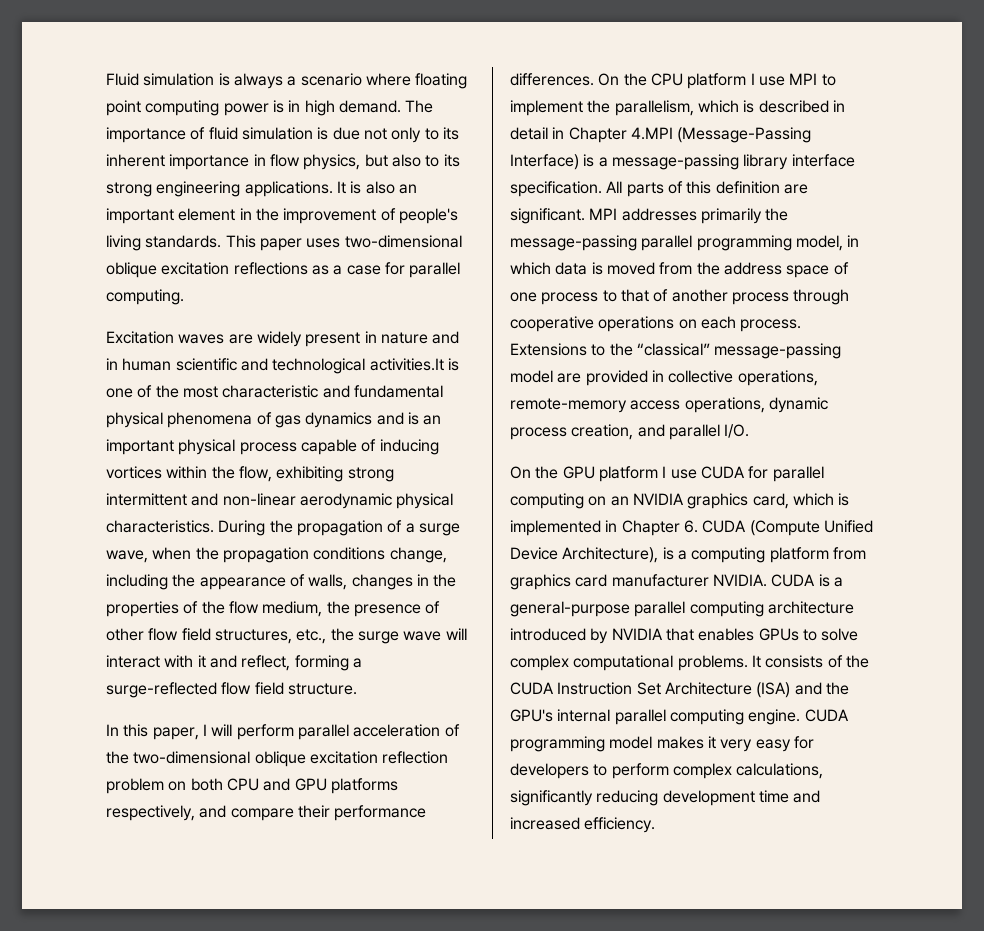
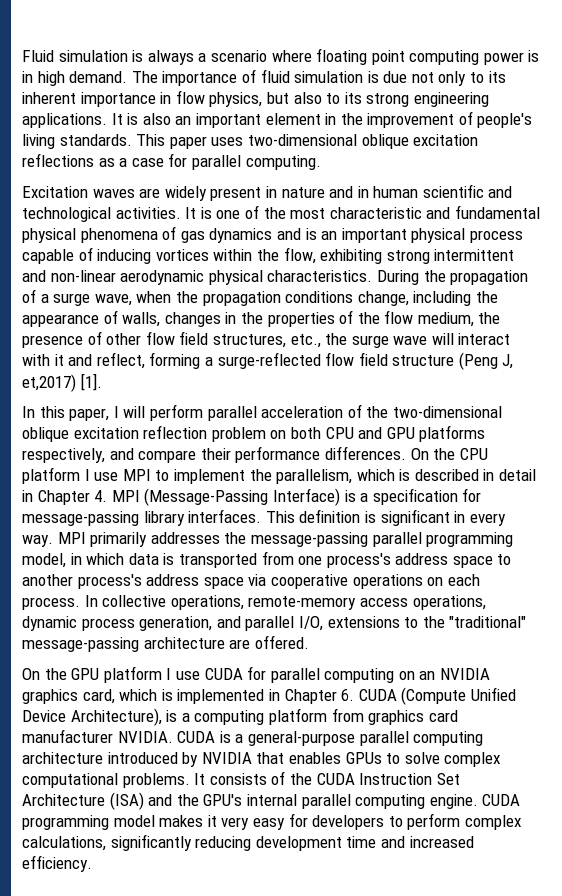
[369,358,444,371] activities.It -> [115,207,197,219] activities. It
[287,683,357,695] structure. -> [392,352,514,370] [22,373,102,392] structure (Peng J, et,2017) [1].
[630,127,673,140] 4.MPI -> [94,490,140,502] 4. MPI
[611,154,855,170] [510,181,808,197] [510,208,762,224] message-passing library interface specification. All parts of this definition are significant. MPI addresses primarily -> [372,488,482,505] [22,509,506,526] [22,532,220,547] specification for message-passing library interfaces. This definition is significant in every way. MPI primarily addresses
[606,262,849,278] [510,289,850,305] moved from the address space of one process to that of another process through -> [178,551,512,568] [22,574,267,589] transported from one process's address space to another process's address space via
[510,343,842,359] [510,370,664,386] Extensions to the “classical” message-passing model are provided in -> [84,595,98,607] In
[571,424,634,440] creation, -> [139,616,213,631] generation,
[724,424,750,438] I/O. -> [298,616,527,631] [22,635,309,652] I/O, extensions to the "traditional" message-passing architecture are offered.

